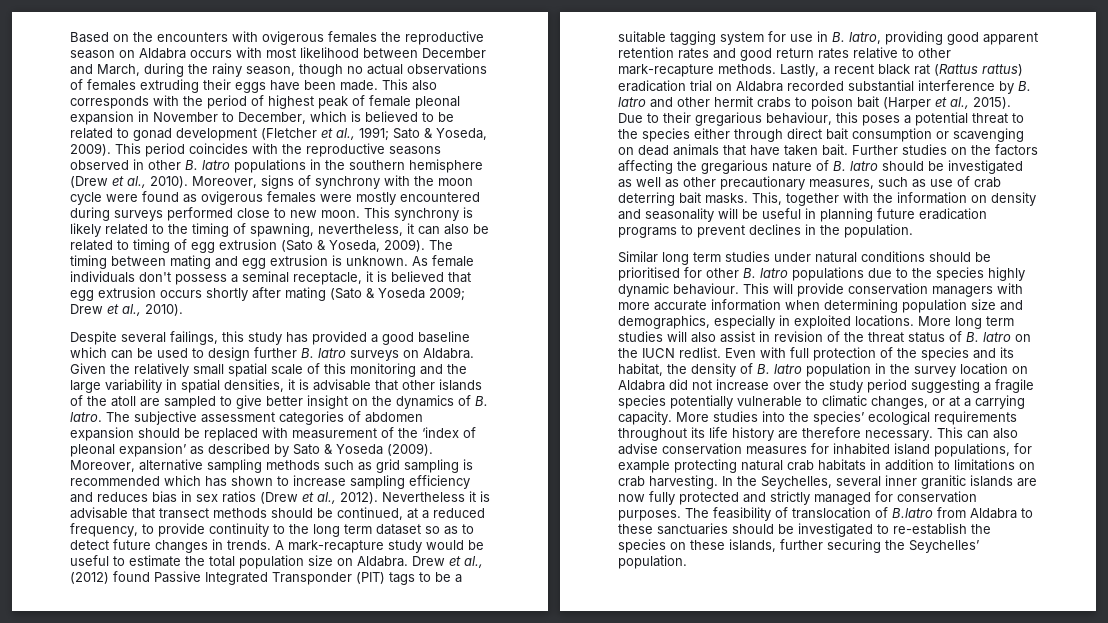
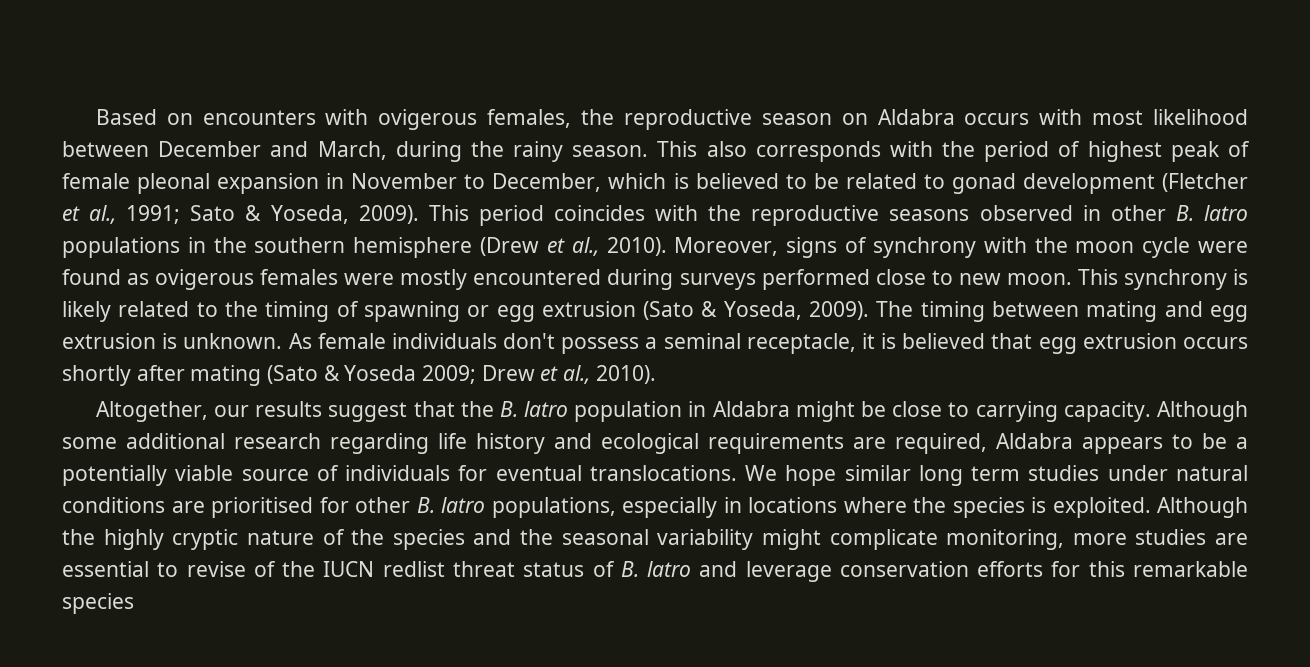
[133,32,153,42] the -> (193, 119) none
[328,31,377,43] females -> [487,109,572,128] females,
[246,63,487,77] [70,79,378,93] season, though no actual observations of females extruding their eggs have been made. -> [572,145,649,157] season.
[250,223,489,237] [70,239,187,253] spawning, nevertheless, it can also be related to timing of -> [363,301,490,322] spawning or
[70,331,470,345] [70,347,474,361] [70,363,467,377] [70,379,482,393] [70,395,488,409] [70,411,423,425] [70,427,476,441] [70,443,433,457] [70,459,473,473] [70,475,470,489] [70,491,490,504] [70,507,485,520] [70,523,474,537] [70,539,484,553] [70,555,483,569] [70,571,462,585] [618,31,1038,45] [618,47,951,61] [618,64,1023,77] [618,80,1031,94] [618,96,1011,110] [618,112,1024,126] [618,128,1024,142] [618,144,1038,156] [618,160,1023,174] [618,176,1001,190] [618,192,1036,206] [618,208,987,222] [618,224,913,238] [618,251,658,263] Despite several failings, this study has provided a good baseline which can be used to design further B. latro surveys on Aldabra. Given the relatively small spatial scale of this monitoring and the large variability in spatial densities, it is advisable that other islands of the atoll are sampled to give better insight on the dynamics of B. latro. The subjective assessment categories of abdomen expansion should be replaced with measurement of the ‘index of pleonal expansion’ as described by Sato & Yoseda (2009). Moreover, alternative sampling methods such as grid sampling is recommended which has shown to increase sampling efficiency and reduces bias in sex ratios (Drew et al., 2012). Nevertheless it is advisable that transect methods should be continued, at a reduced frequency, to provide continuity to the long term dataset so as to detect future changes in trends. A mark-recapture study would be useful to estimate the total population size on Aldabra. Drew et al., (2012) found Passive Integrated Transponder (PIT) tags to be a suitable tagging system for use in B. latro, providing good apparent retention rates and good return rates relative to other mark-recapture methods. Lastly, a recent black rat (Rattus rattus) eradication trial on Aldabra recorded substantial interference by B. latro and other hermit crabs to poison bait (Harper et al., 2015). Due to their gregarious behaviour, this poses a potential threat to the species either through direct bait consumption or scavenging on dead animals that have taken bait. Further studies on the factors affecting the gregarious nature of B. latro should be investigated as well as other precautionary measures, such as use of crab deterring bait masks. This, together with the information on density and seasonality will be useful in planning future eradication programs to prevent declines in the population. // Similar -> [95,401,1249,422] [62,433,1248,454] [62,465,911,486] Altogether, our results suggest that the B. latro population in Aldabra might be close to carrying capacity. Although some additional research regarding life history and ecological requirements are required, Aldabra appears to be a potentially viable source of individuals for eventual translocations. We hope similar
[929,252,991,262] should be -> [171,501,205,513] are
[792,267,1025,281] [618,283,1023,297] [618,299,1023,313] [618,315,1014,329] [618,331,864,343] populations due to the species highly dynamic behaviour. This will provide conservation managers with more accurate information when determining population size and demographics, especially in exploited locations. More long term studies will also assist in revision of the -> [491,497,1248,518] [62,529,1248,550] [62,561,445,577] populations, especially in locations where the species is exploited. Although the highly cryptic nature of the species and the seasonal variability might complicate monitoring, more studies are essential to revise of the IUCN redlist
[1015,334,1031,342] [618,347,1014,361] [618,363,1028,377] [618,379,1034,393] [618,395,1025,409] [618,411,1017,425] [618,427,1018,441] [618,443,1032,457] [618,459,1035,473] [618,475,1037,489] [618,491,977,505] [618,507,1033,521] [618,523,991,537] [618,539,979,553] [618,555,687,569] on the IUCN redlist. Even with full protection of the species and its habitat, the density of B. latro population in the survey location on Aldabra did not increase over the study period suggesting a fragile species potentially vulnerable to climatic changes, or at a carrying capacity. More studies into the species’ ecological requirements throughout its life history are therefore necessary. This can also advise conservation measures for inhabited island populations, for example protecting natural crab habitats in addition to limitations on crab harvesting. In the Seychelles, several inner granitic islands are now fully protected and strictly managed for conservation purposes. The feasibility of translocation of B.latro from Aldabra to these sanctuaries should be investigated to re-establish the species on these islands, further securing the Seychelles’ population. -> [699,561,1249,582] [62,593,134,614] and leverage conservation efforts for this remarkable species

